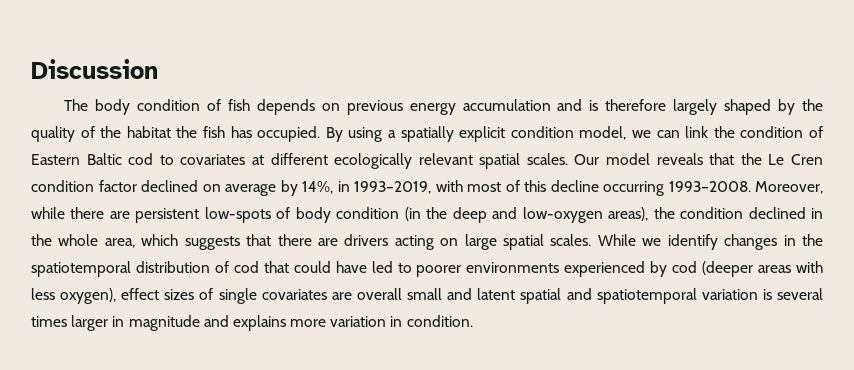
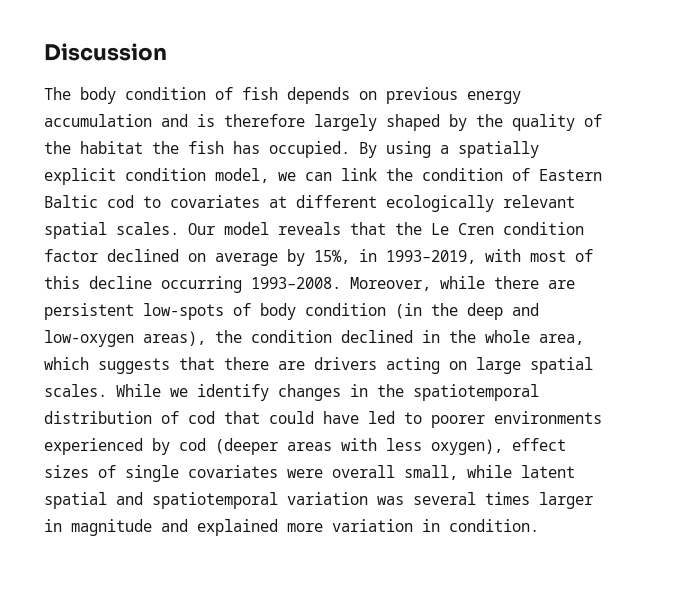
[302,181,333,194] 14%, -> [314,250,350,264] 15%,
[331,288,473,300] are overall small and -> [287,465,512,480] were overall small, while
[762,289,772,300] is -> [377,496,404,505] was
[232,315,286,331] explains -> [197,519,278,536] explained

